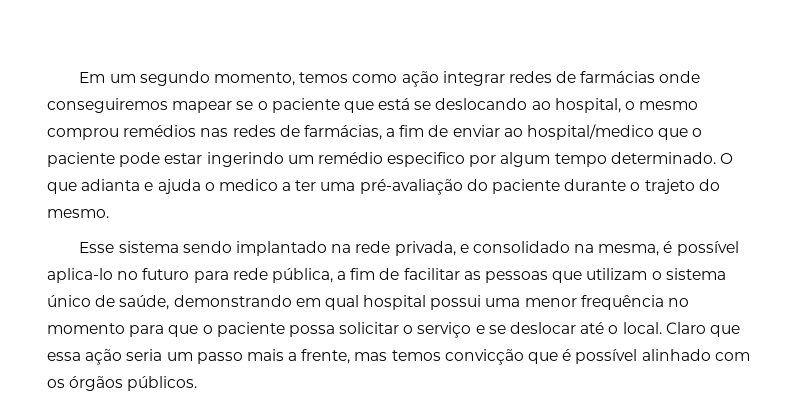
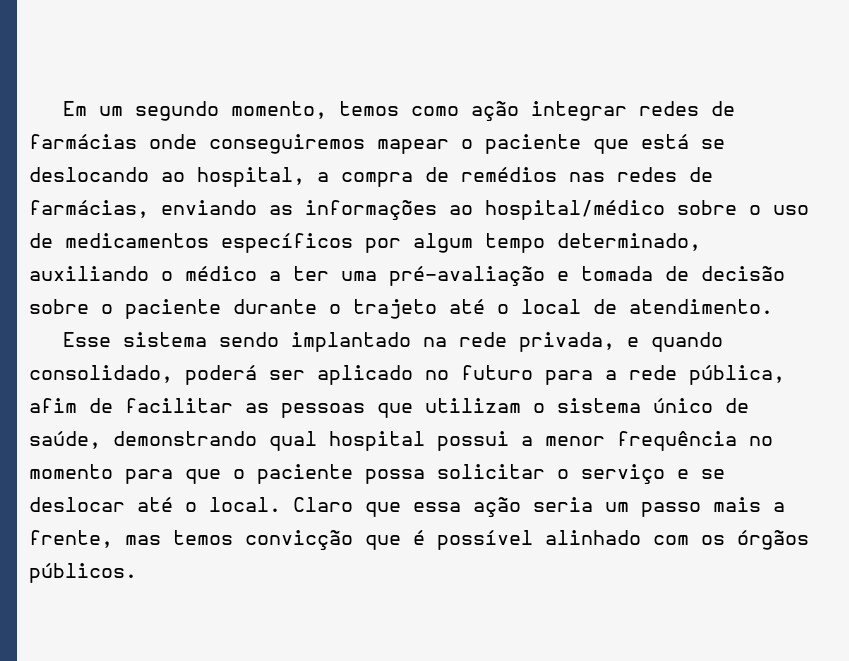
[236,101,254,110] se -> (449, 146) none
[625,101,699,110] [47,128,119,140] o mesmo comprou -> [317,167,449,187] a compra de
[386,124,703,140] [47,152,734,167] [47,179,720,195] [47,209,109,218] a fim de enviar ao hospital/medico que o paciente pode estar ingerindo um remédio especifico por algum tempo determinado. O que adianta e ajuda o medico a ter uma pré-avaliação do paciente durante o trajeto do mesmo. -> [161,200,809,220] [29,233,701,253] [29,266,785,286] [29,299,773,319] enviando as informações ao hospital/médico sobre o uso de medicamentos específicos por algum tempo determinado, auxiliando o médico a ter uma pré-avaliação e tomada de decisão sobre o paciente durante o trajeto até o local de atendimento.
[472,241,739,256] [47,268,113,283] consolidado na mesma, é possível aplica-lo -> [650,332,723,352] [29,365,413,385] quando consolidado, poderá ser aplicado
(229, 277) none -> [605,370,617,380] a
[337,268,376,280] a fim -> [29,398,77,413] afim
[295,298,321,307] em -> (257, 438) none
[485,298,521,307] uma -> [521,436,533,446] a

